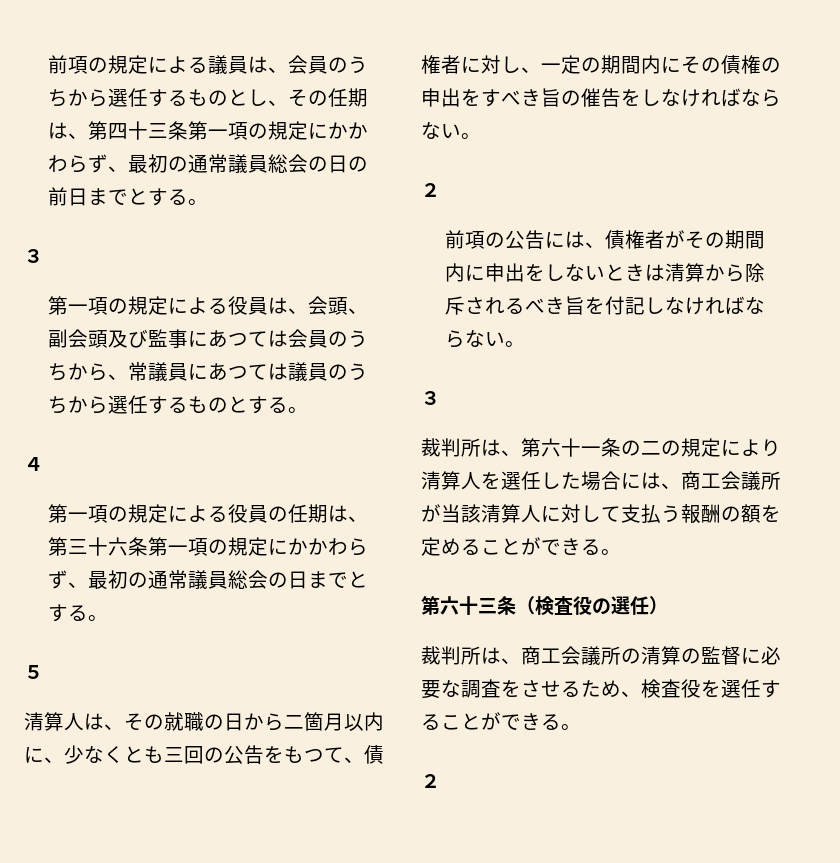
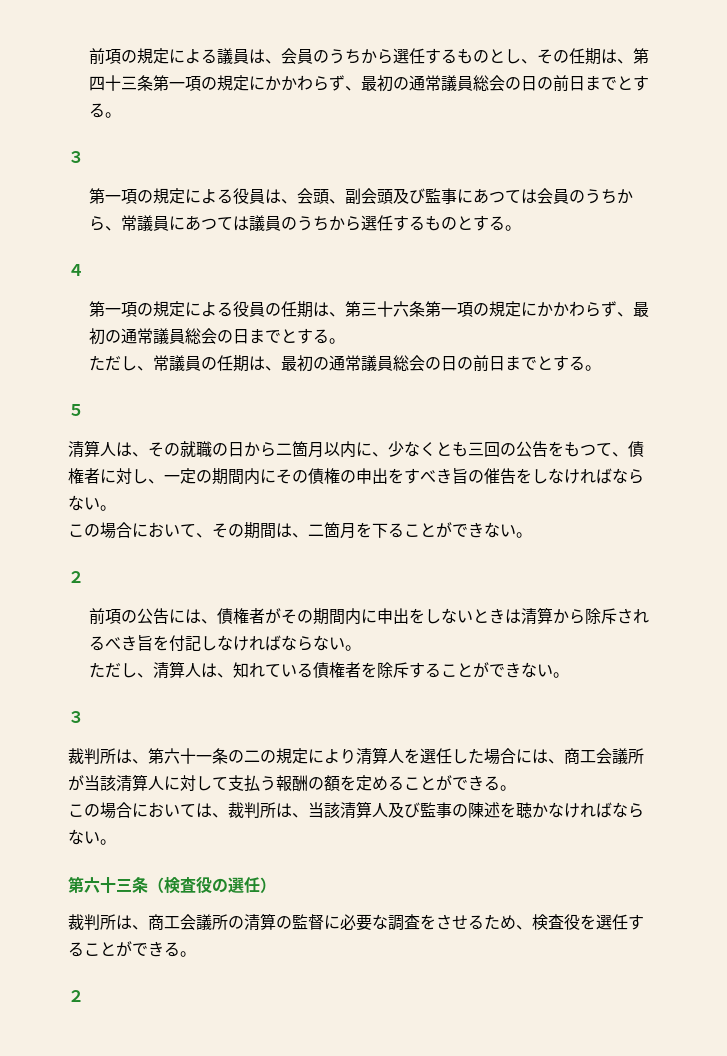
(109, 618) none -> [88,355,601,372] // ただし、常議員の任期は、最初の通常議員総会の日の前日までとする。
(481, 136) none -> [68,522,532,539] // この場合において、その期間は、二箇月を下ることができない。
(526, 344) none -> [88,661,569,679] // ただし、清算人は、知れている債権者を除斥することができない。
(621, 552) none -> [68,801,644,819] [68,829,116,845] // この場合においては、裁判所は、当該清算人及び監事の陳述を聴かなければならない。

